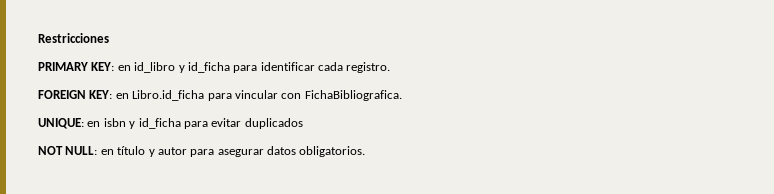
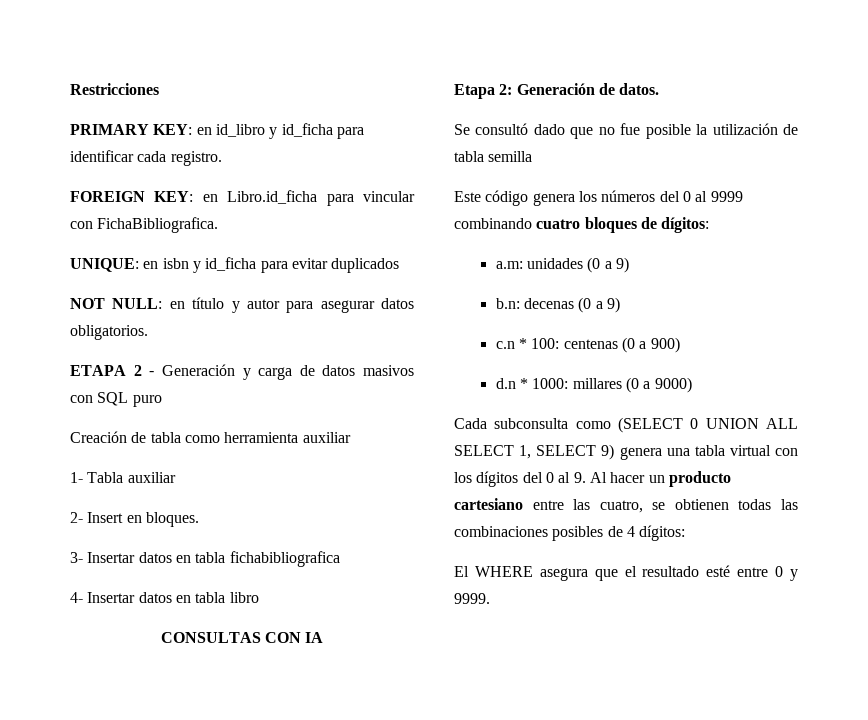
(366, 151) none -> [70,364,414,380] [70,392,162,407] [70,431,351,443] [70,472,176,483] [70,512,199,527] [70,551,340,567] [70,592,259,603] [160,632,324,643] [454,83,660,99] [454,123,798,139] [454,151,533,162] [454,190,743,206] [454,217,710,233] [495,257,629,273] [495,297,620,313] [495,337,680,353] [495,377,692,393] [454,417,798,433] [454,444,798,460] [454,471,731,487] [454,498,798,513] [454,525,686,541] [454,565,798,581] [454,593,490,604] // ETAPA 2 - Generación y carga de datos masivos con SQL puro // Creación de tabla como herramienta auxiliar // 1- Tabla auxiliar // 2- Insert en bloques. // 3- Insertar datos en tabla fichabibliografica // 4- Insertar datos en tabla libro // CONSULTAS CON IA // Etapa 2: Generación de datos. // Se consultó dado que no fue posible la utilización de tabla semilla // Este código genera los números del 0 al 9999 combinando cuatro bloques de dígitos: // a.m: unidades (0 a 9) // b.n: decenas (0 a 9) // c.n * 100: centenas (0 a 900) // d.n * 1000: millares (0 a 9000) // Cada subconsulta como (SELECT 0 UNION ALL SELECT 1, SELECT 9) genera una tabla virtual con los dígitos del 0 al 9. Al hacer un producto cartesiano entre las cuatro, se obtienen todas las combinaciones posibles de 4 dígitos: // El WHERE asegura que el resultado esté entre 0 y 9999.

